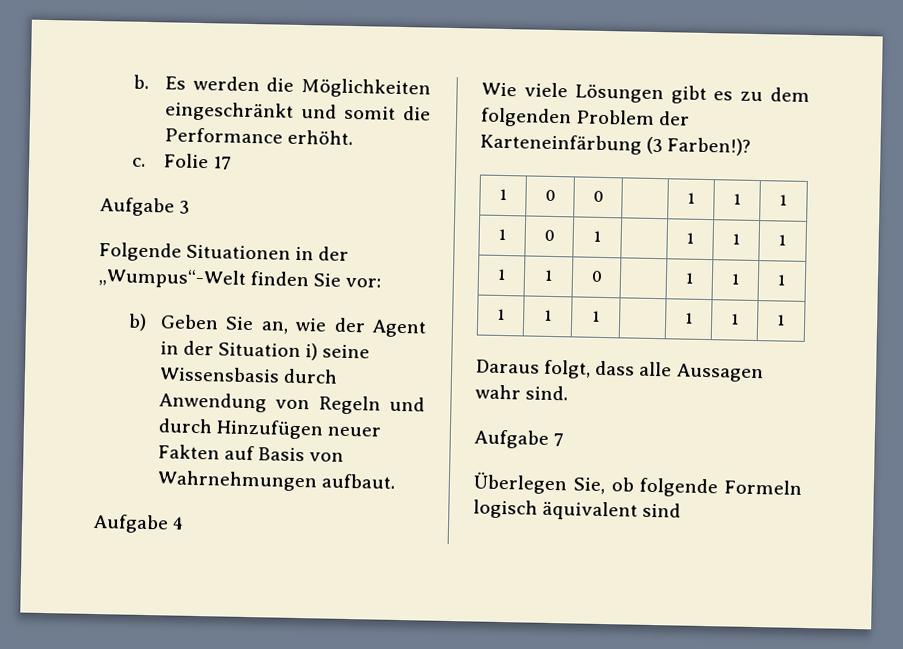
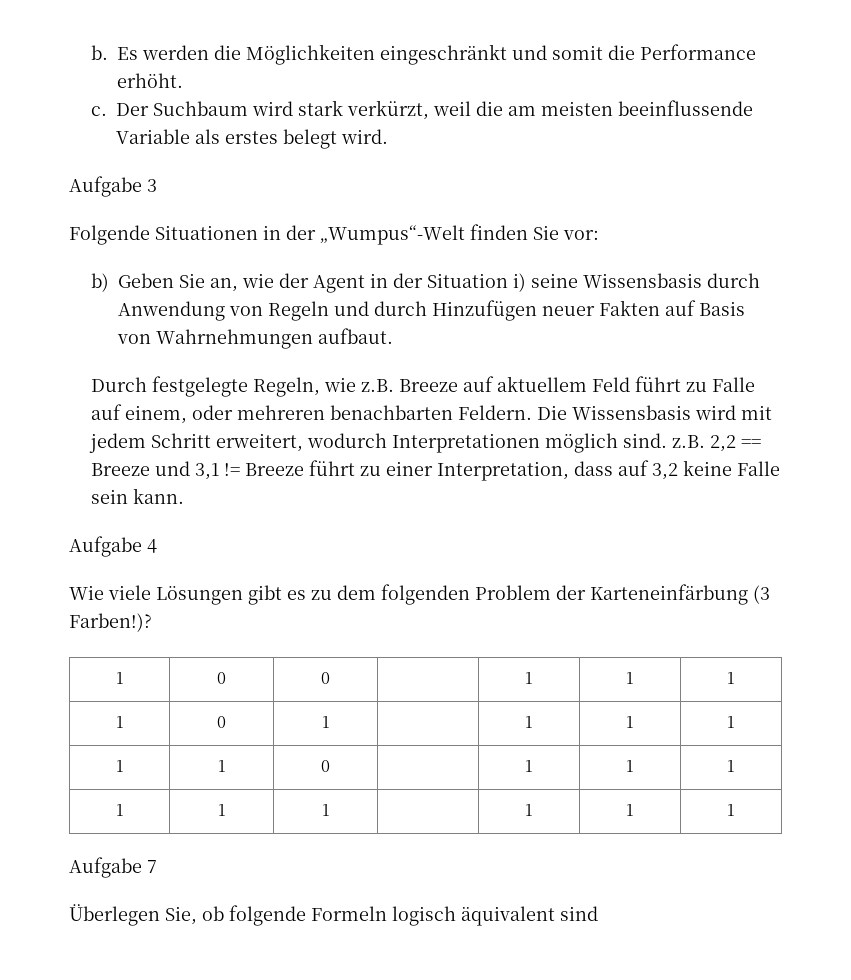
[163,153,232,170] Folie 17 -> [116,100,754,120] [116,129,389,149] Der Suchbaum wird stark verkürzt, weil die am meisten beeinflussende Variable als erstes belegt wird.
(396, 481) none -> [91,376,756,397] [91,404,773,424] [89,433,762,453] [91,460,781,481] [91,488,185,504] // Durch festgelegte Regeln, wie z.B. Breeze auf aktuellem Feld führt zu Falle auf einem, oder mehreren benachbarten Feldern. Die Wissensbasis wird mit jedem Schritt erweitert, wodurch Interpretationen möglich sind. z.B. 2,2 == Breeze und 3,1 != Breeze führt zu einer Interpretation, dass auf 3,2 keine Falle sein kann.
[476,359,764,383] [475,384,569,401] // Daraus folgt, dass alle Aussagen wahr sind. -> (735, 810) none

